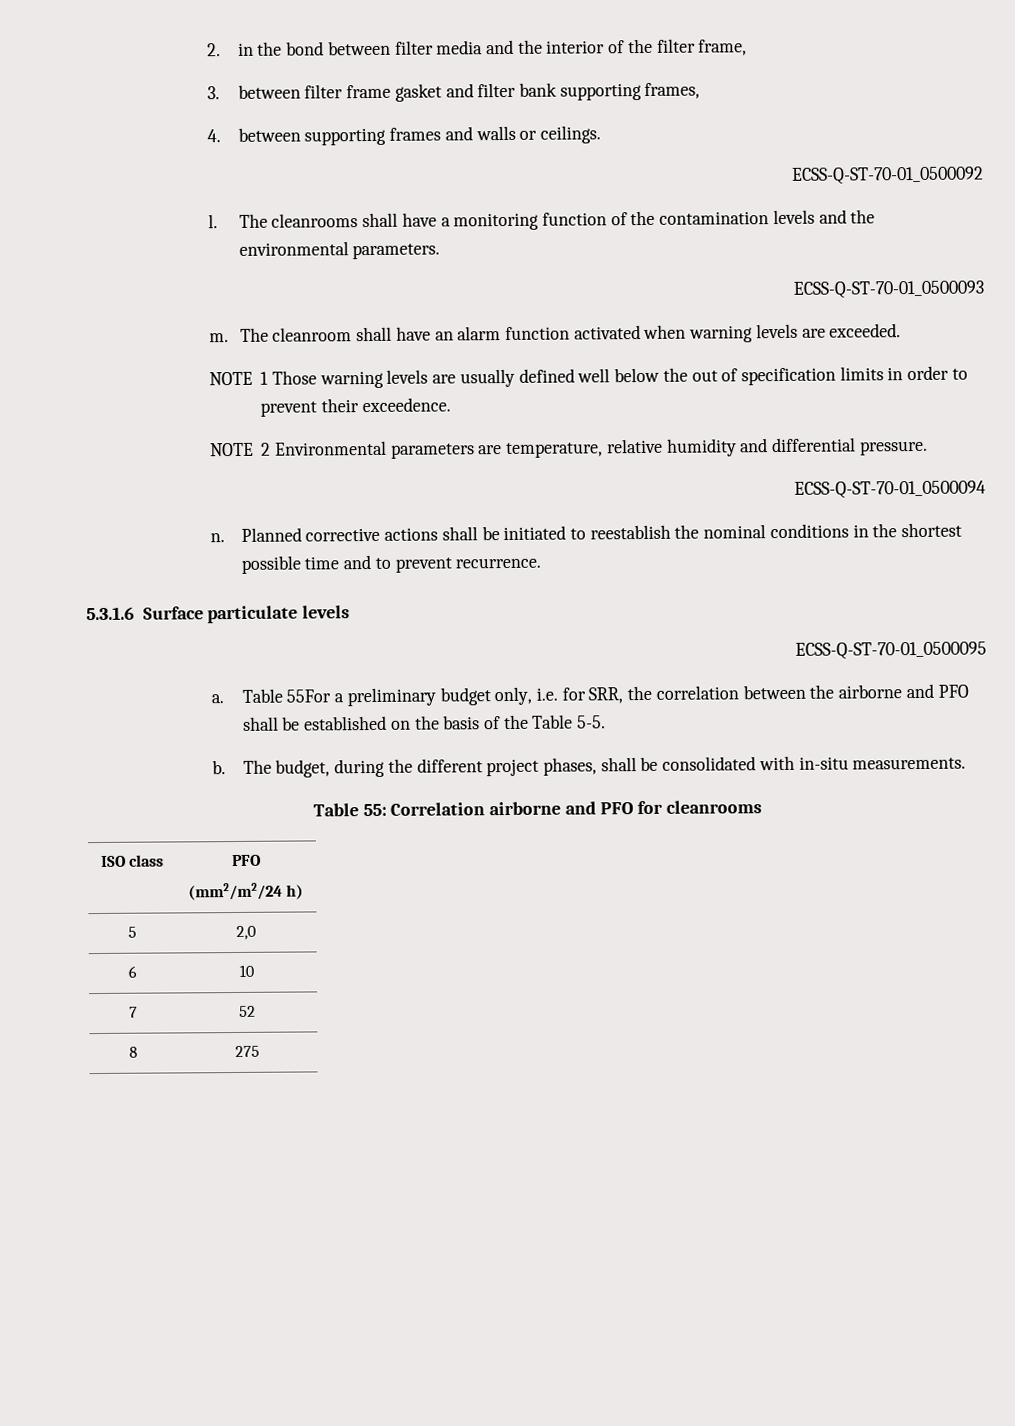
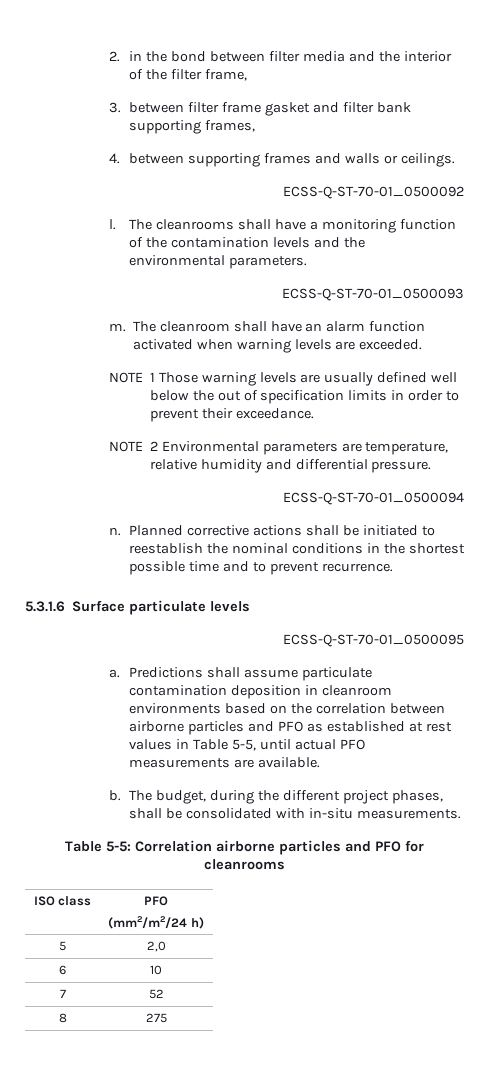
[361,397,451,413] exceedence. -> [235,408,314,419] exceedance.
[241,683,969,707] [242,714,607,731] Table 55For a preliminary budget only, i.e. for SRR, the correlation between the airborne and PFO shall be established on the basis of the Table 5-5. -> [129,667,373,681] [129,685,393,699] [129,703,445,714] [129,721,452,735] [129,739,365,751] [129,757,321,768] Predictions shall assume particulate contamination deposition in cleanroom environments based on the correlation between airborne particles and PFO as established at rest values in Table 5-5, until actual PFO measurements are available.
[362,803,387,817] 55: -> [106,841,132,852] 5-5:
(562, 808) none -> [278,840,341,855] particles

